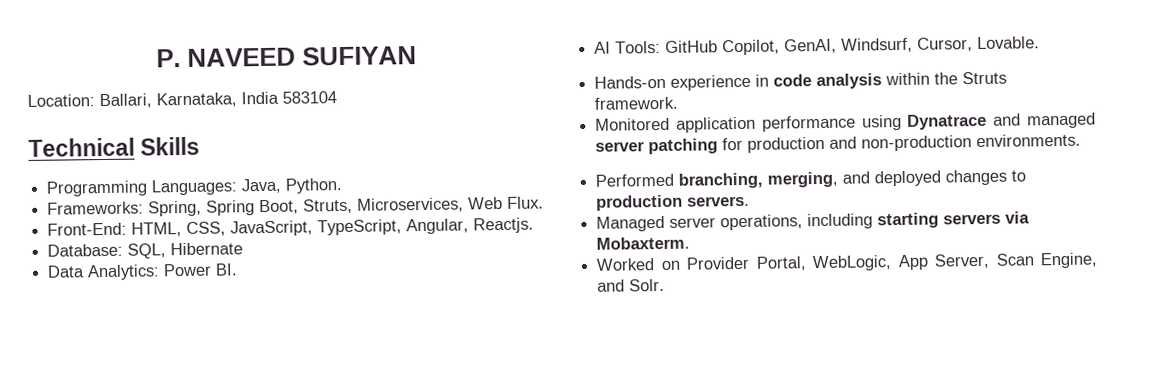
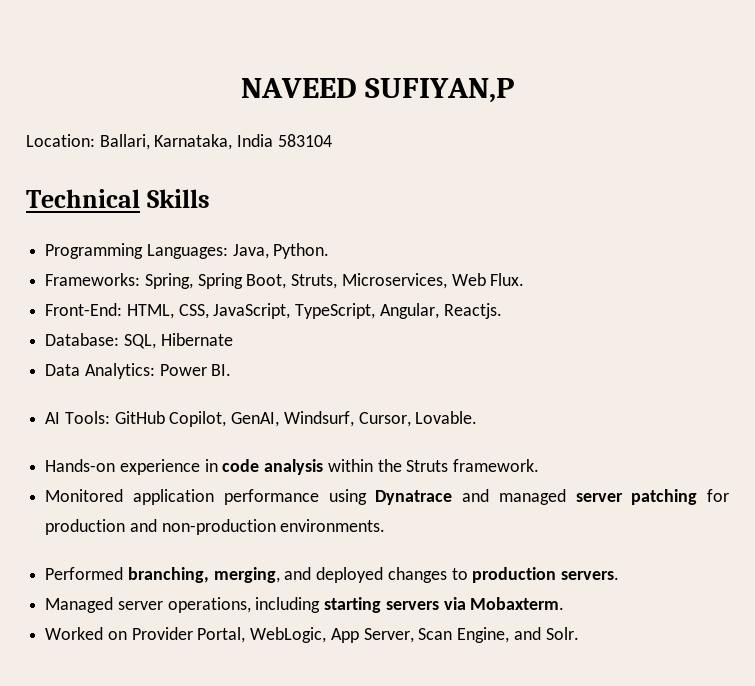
[155,46,418,68] P. NAVEED SUFIYAN -> [240,78,515,103] NAVEED SUFIYAN,P

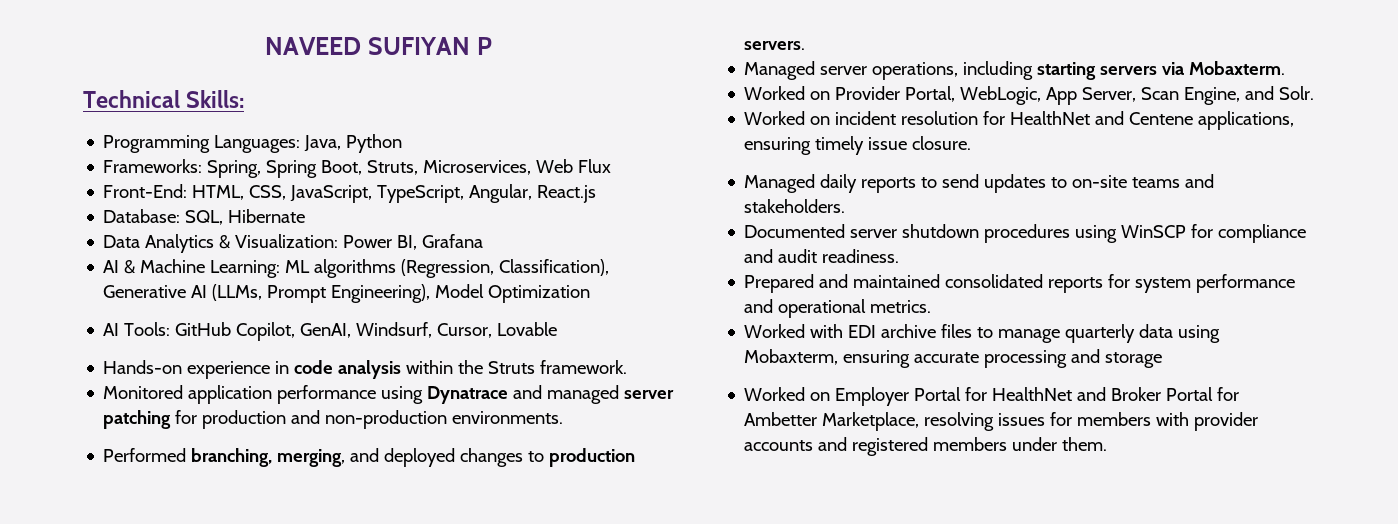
[365,78,515,103] [26,134,332,150] SUFIYAN,P // Location: Ballari, Karnataka, India 583104 -> [368,37,492,55] SUFIYAN P
[147,189,211,208] Skills -> [186,90,245,108] Skills:
[273,243,330,259] Python. -> [346,134,403,153] Python
[490,273,525,286] Flux. -> [578,159,612,173] Flux
[443,303,502,319] Reactjs. -> [537,185,597,203] React.js
[84,363,232,379] Analytics: Power BI. -> [145,234,484,253] [103,259,610,278] [103,284,591,303] Analytics & Visualization: Power BI, Grafana // AI & Machine Learning: ML algorithms (Regression, Classification), Generative AI (LLMs, Prompt Engineering), Model Optimization
[415,411,478,424] Lovable. -> [497,322,558,336] Lovable
(579, 633) none -> [744,111,1295,130] [744,136,972,155] [744,174,1215,193] [744,199,846,213] [744,224,1307,243] [744,249,900,263] [744,274,1296,293] [744,299,932,318] [744,324,1221,343] [744,349,1163,368] [744,387,1240,406] [744,412,1259,431] [744,437,1108,456] // Worked on incident resolution for HealthNet and Centene applications, ensuring timely issue closure. // Managed daily reports to send updates to on-site teams and stakeholders. // Documented server shutdown procedures using WinSCP for compliance and audit readiness. // Prepared and maintained consolidated reports for system performance and operational metrics. // Worked with EDI archive files to manage quarterly data using Mobaxterm, ensuring accurate processing and storage // Worked on Employer Portal for HealthNet and Broker Portal for Ambetter Marketplace, resolving issues for members with provider accounts and registered members under them.

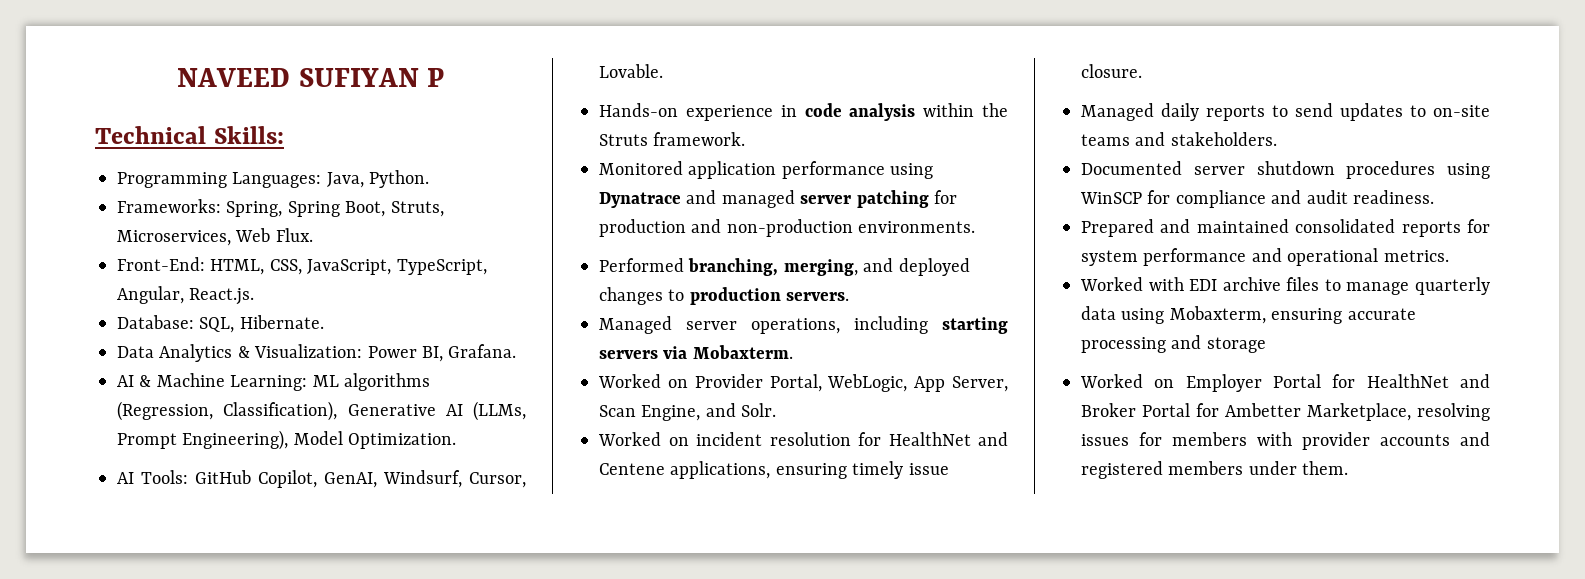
[346,134,403,153] Python -> [369,170,430,188] Python.
[578,159,612,173] Flux -> [275,228,313,242] Flux.
[537,185,597,203] React.js -> [189,288,255,305] React.js.
[228,209,306,223] Hibernate -> [239,315,324,329] Hibernate.
[422,234,484,248] Grafana -> [448,344,517,358] Grafana.
[488,285,591,303] Optimization -> [348,433,457,449] Optimization.
[497,322,558,336] Lovable -> [599,64,663,78] Lovable.

